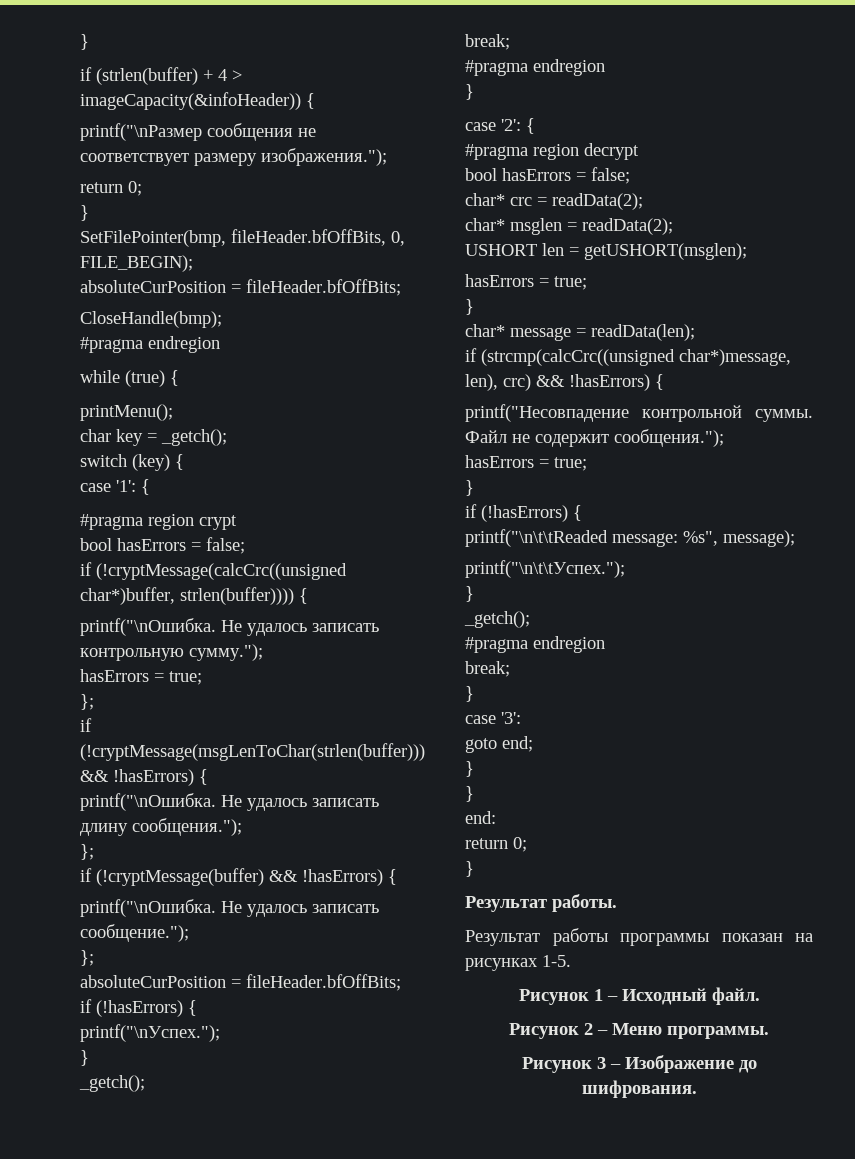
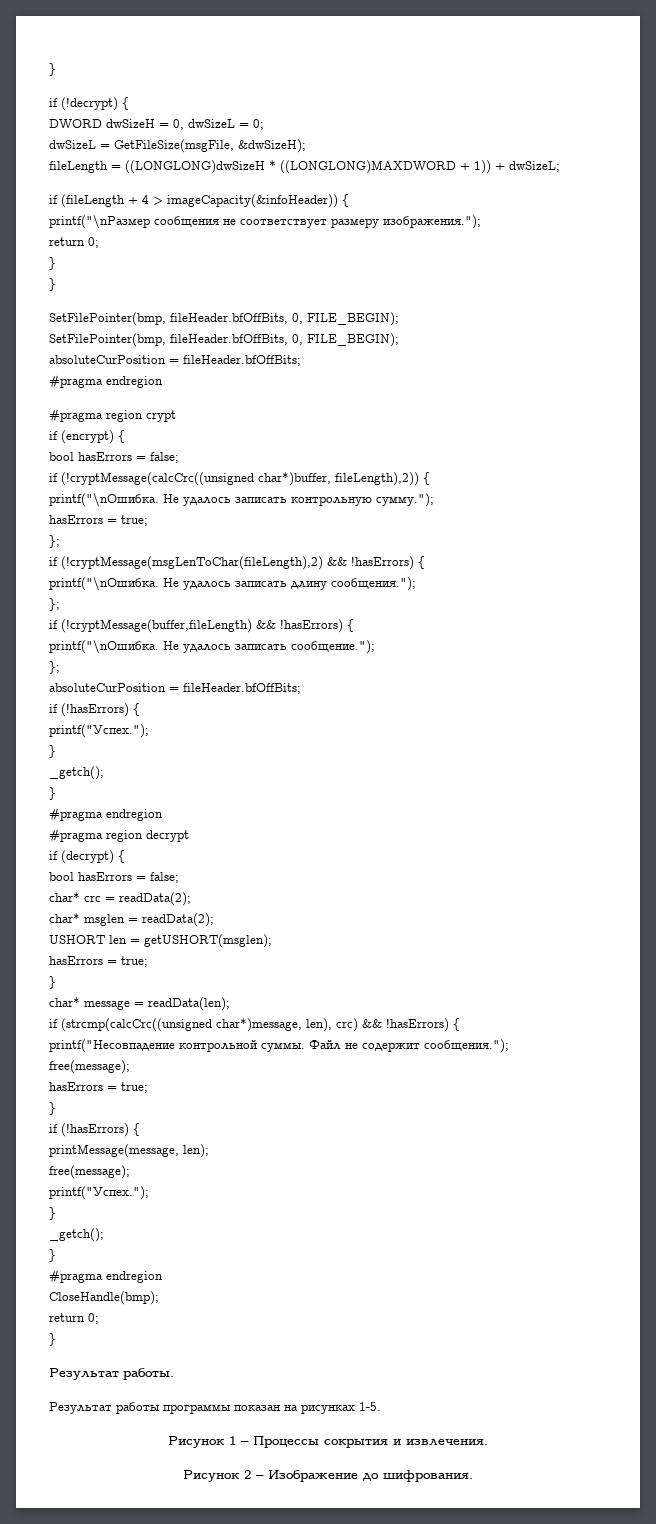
[80,34,89,50] [80,67,198,85] } // if (strlen(buffer) -> [49,63,56,76] [49,97,129,111] [49,119,264,130] [49,139,306,153] [49,160,560,174] [49,194,125,208] } // if (!decrypt) { // DWORD dwSizeH = 0, dwSizeL = 0; // dwSizeL = GetFileSize(msgFile, &dwSizeH); // fileLength = ((LONGLONG)dwSizeH * ((LONGLONG)MAXDWORD + 1)) + dwSizeL; // if (fileLength
(89, 213) none -> [49,278,56,291] [49,312,399,326] // } // SetFilePointer(bmp, fileHeader.bfOffBits, 0, FILE_BEGIN);
[80,311,222,328] [80,336,220,353] [80,370,179,387] [80,404,173,421] [80,429,227,446] [80,454,184,471] [80,479,150,495] // CloseHandle(bmp); // #pragma endregion // while (true) { // printMenu(); // char key = _getch(); // switch (key) { // case '1': { -> [49,375,163,389] // #pragma endregion
(237, 522) none -> [49,430,125,444] // if (encrypt) {
[180,587,294,605] strlen(buffer)))) -> [335,472,419,486] fileLength),2))
[80,743,425,761] (!cryptMessage(msgLenToChar(strlen(buffer))) -> [61,556,323,570] (!cryptMessage(msgLenToChar(fileLength),2)
[96,868,264,886] (!cryptMessage(buffer) -> [61,619,252,633] (!cryptMessage(buffer,fileLength)
[80,1024,220,1042] [80,1050,89,1066] [79,1075,145,1092] [465,34,510,50] [465,59,605,76] [465,84,474,100] [465,118,535,134] printf("\nУспех."); // } // _getch(); // break; // #pragma endregion // } // case '2': { -> [49,724,149,738] [49,745,56,758] [49,766,104,780] [49,787,56,800] [49,808,163,822] printf("Успех."); // } // _getch(); // } // #pragma endregion
(639, 151) none -> [49,850,125,864] // if (decrypt) {
(724, 438) none -> [49,1060,130,1074] // free(message);
[465,529,795,547] [465,560,625,578] [465,586,474,602] [464,611,530,628] [465,636,605,653] [465,661,510,677] [465,686,474,702] [465,712,521,724] [465,736,533,753] [465,761,474,777] [465,786,474,802] [465,811,496,824] printf("\n\t\tReaded message: %s", message); // printf("\n\t\tУспех."); // } // _getch(); // #pragma endregion // break; // } // case '3': // goto end; // } // } // end: -> [49,1144,209,1158] [49,1165,130,1179] [49,1186,149,1200] [49,1207,56,1220] [49,1228,104,1242] [49,1249,56,1262] [49,1270,163,1284] [49,1291,159,1305] printMessage(message, len); // free(message); // printf("Успех."); // } // _getch(); // } // #pragma endregion // CloseHandle(bmp);
[621,987,760,1005] Исходный файл. -> [253,1436,488,1448] Процессы сокрытия и извлечения.
[612,1023,769,1039] [521,1057,621,1073] Меню программы. // Рисунок 3 – -> (264, 1477) none

